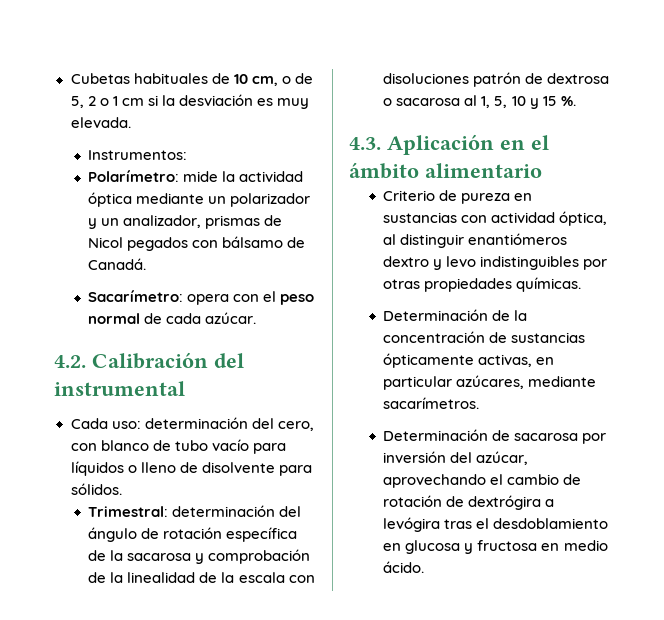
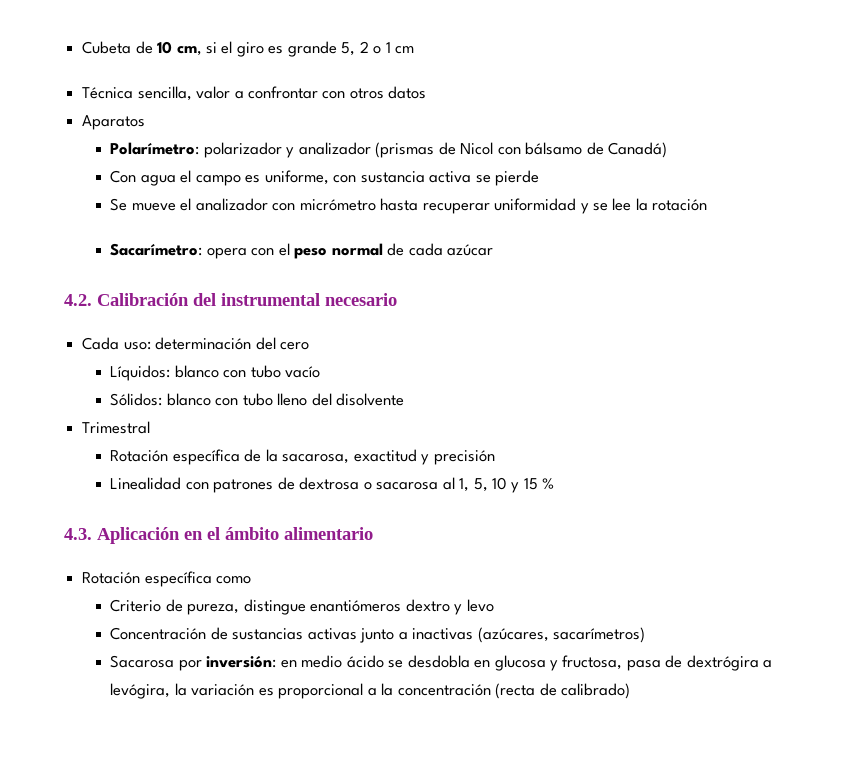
[70,73,208,84] Cubetas habituales -> [82,41,132,54] Cubeta
[281,73,313,84] o de -> [205,41,337,57] si el giro es grande
[147,94,309,109] [70,117,131,128] [88,150,188,160] [88,170,304,182] [88,192,311,207] [88,215,261,229] si la desviación es muy elevada. // Instrumentos: // Polarímetro: mide la actividad óptica mediante un polarizador y un analizador, prismas -> [82,86,427,101] [82,115,146,130] [110,142,435,158] // Técnica sencilla, valor a confrontar con otros datos // Aparatos // Polarímetro: polarizador y analizador (prismas
[127,237,189,251] pegados -> (494, 148) none
[88,258,147,270] Canadá. -> [607,142,667,158] [110,170,539,186] [110,198,708,214] Canadá) // Con agua el campo es uniforme, con sustancia activa se pierde // Se mueve el analizador con micrómetro hasta recuperar uniformidad y se lee la rotación
[205,312,257,324] azúcar. -> [447,244,494,256] azúcar
(185, 388) none -> [325,293,397,306] necesario
[277,421,314,431] [70,439,286,454] [70,461,312,476] [70,483,122,495] [88,505,302,517] [88,527,298,542] [88,549,311,564] [88,572,315,583] [383,72,522,87] cero, con blanco de tubo vacío para líquidos o lleno de disolvente para sólidos. // Trimestral: determinación del ángulo de rotación específica de la sacarosa y comprobación de la linealidad de la escala con disoluciones patrón -> [279,342,309,350] [110,365,321,381] [110,393,405,406] [82,421,151,434] [110,449,495,465] [110,477,274,493] cero // Líquidos: blanco con tubo vacío // Sólidos: blanco con tubo lleno del disolvente // Trimestral // Rotación específica de la sacarosa, exactitud y precisión // Linealidad con patrones
[560,96,576,106] %. -> [542,478,555,489] %
(542, 170) none -> [82,571,252,587] // Rotación específica como
[461,193,533,204] [383,211,608,226] [383,233,568,248] [383,256,608,270] [383,277,582,292] [383,309,528,321] [383,331,586,343] [383,353,555,368] [383,375,597,390] [383,397,480,409] [383,429,607,444] [383,451,529,465] [383,474,582,488] [383,495,555,510] [383,517,609,532] [383,540,608,554] [383,561,425,573] pureza en sustancias con actividad óptica, al distinguir enantiómeros dextro y levo indistinguibles por otras propiedades químicas. // Determinación de la concentración de sustancias ópticamente activas, en particular azúcares, mediante sacarímetros. // Determinación de sacarosa por inversión del azúcar, aprovechando el cambio de rotación de dextrógira a levógira tras el desdoblamiento en glucosa y fructosa en medio ácido. -> [187,599,494,615] [110,627,646,643] [110,655,773,671] [110,683,630,699] pureza, distingue enantiómeros dextro y levo // Concentración de sustancias activas junto a inactivas (azúcares, sacarímetros) // Sacarosa por inversión: en medio ácido se desdobla en glucosa y fructosa, pasa de dextrógira a levógira, la variación es proporcional a la concentración (recta de calibrado)

